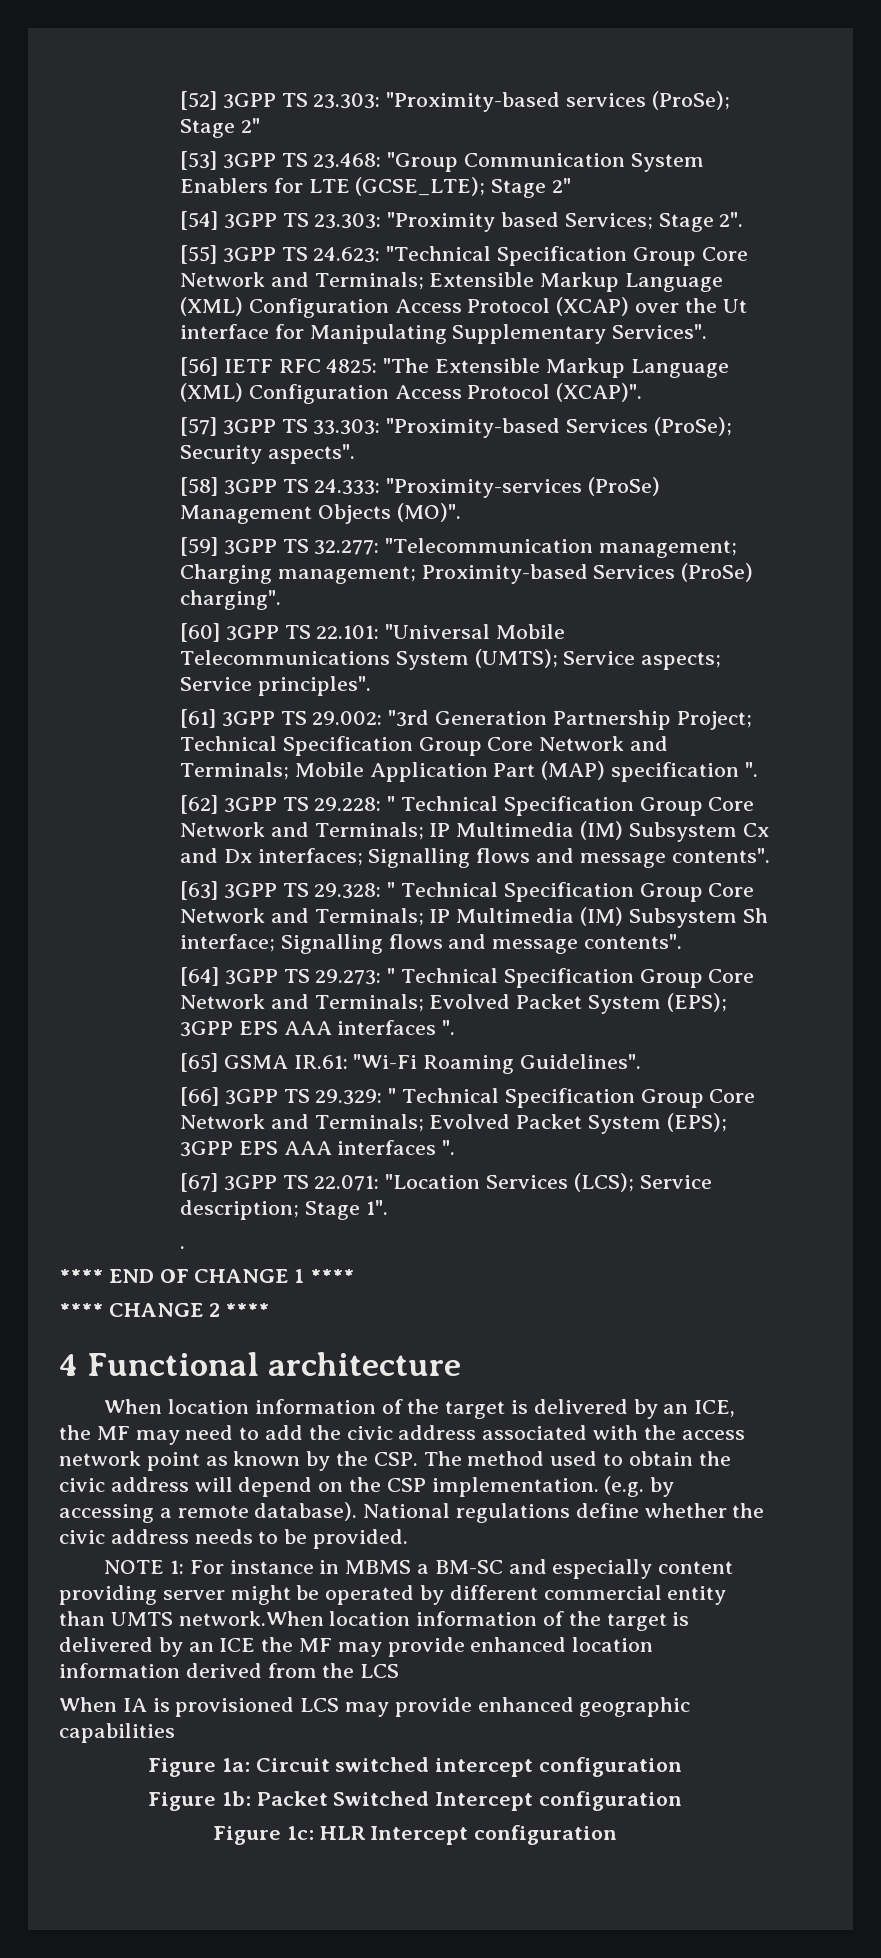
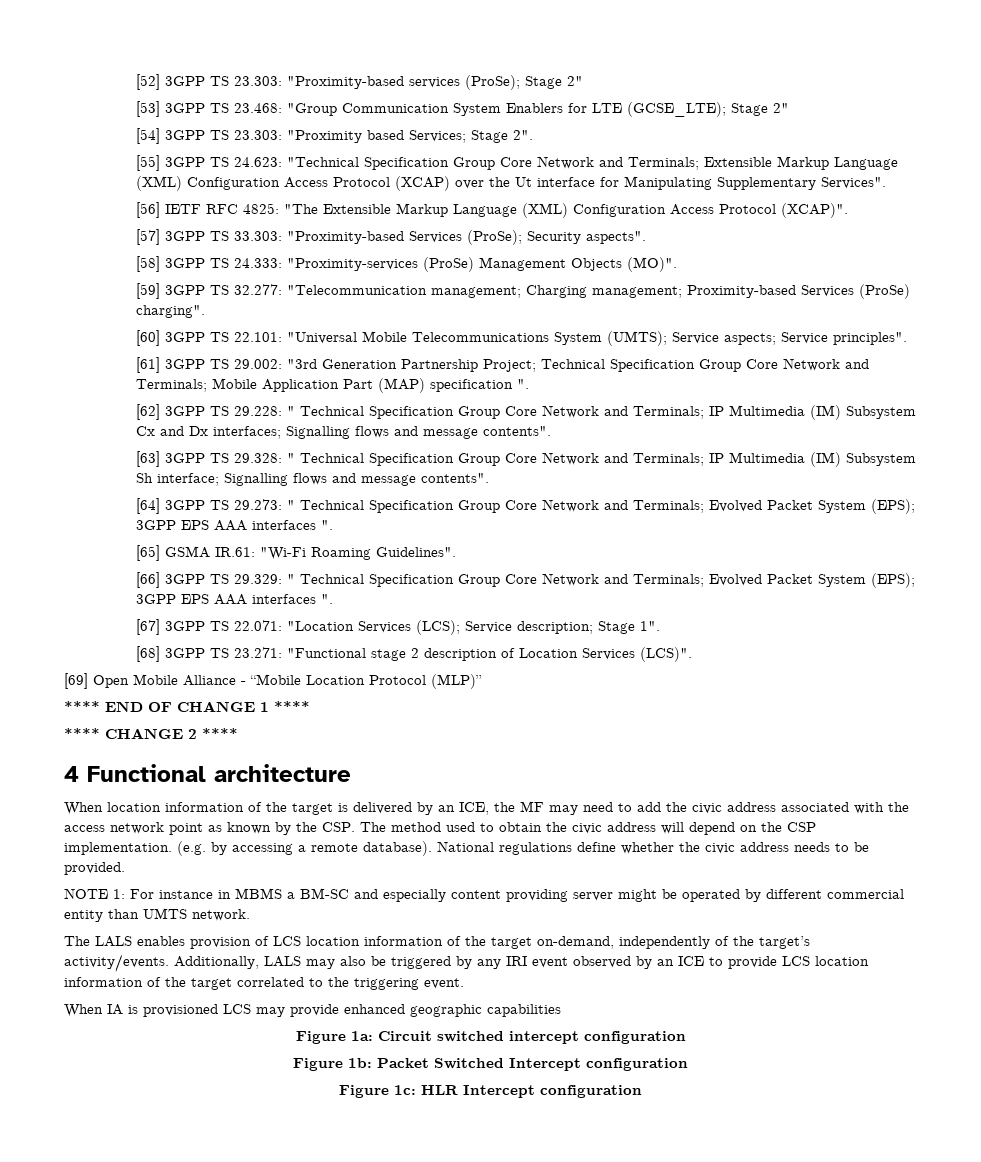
[179,1246,185,1249] . -> [135,646,692,662] [64,673,482,689] [68] 3GPP TS 23.271: "Functional stage 2 description of Location Services (LCS)". // [69] Open Mobile Alliance - “Mobile Location Protocol (MLP)”
[178,1611,690,1631] [59,1637,654,1657] [59,1663,400,1678] network.When location information of the target is delivered by an ICE the MF may provide enhanced location information derived from the LCS -> [192,909,250,921] [64,936,810,949] [64,954,869,972] [64,977,464,990] network. // The LALS enables provision of LCS location information of the target on-demand, independently of the target’s activity/events. Additionally, LALS may also be triggered by any IRI event observed by an ICE to provide LCS location information of the target correlated to the triggering event.

